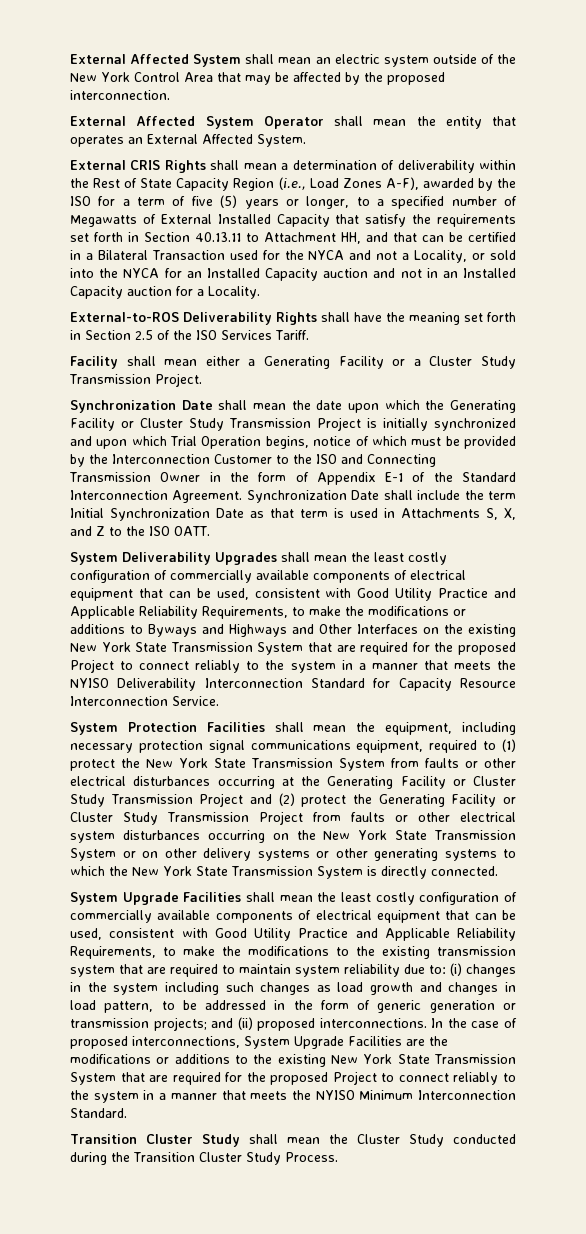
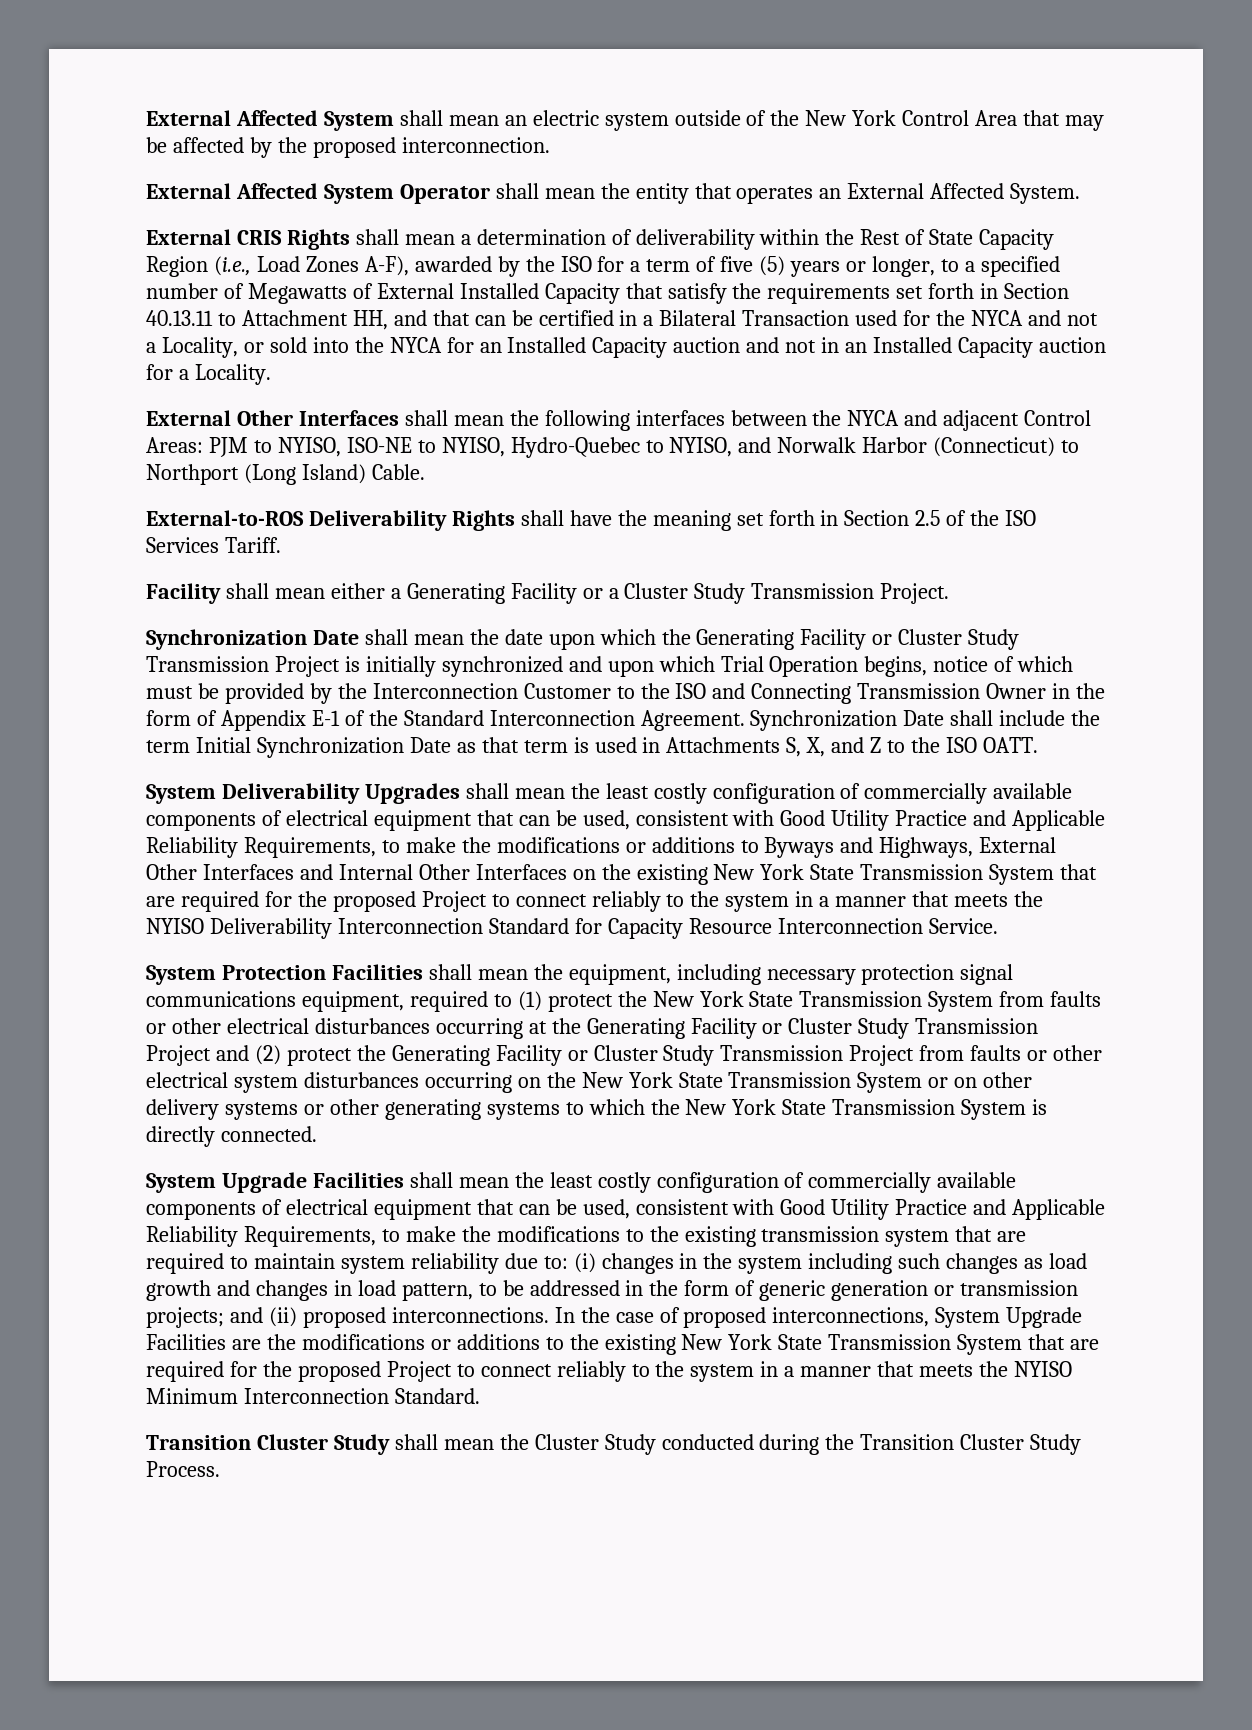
(260, 292) none -> [146,410,1092,431] [146,437,1080,458] [146,464,425,485] // External Other Interfaces shall mean the following interfaces between the NYCA and adjacent Control Areas: PJM to NYISO, ISO-NE to NYISO, Hydro-Quebec to NYISO, and Norwalk Harbor (Connecticut) to Northport (Long Island) Cable.
[229,624,314,637] Highways and -> [879,837,1057,858] [146,864,413,880] Highways, External Other Interfaces and Internal

